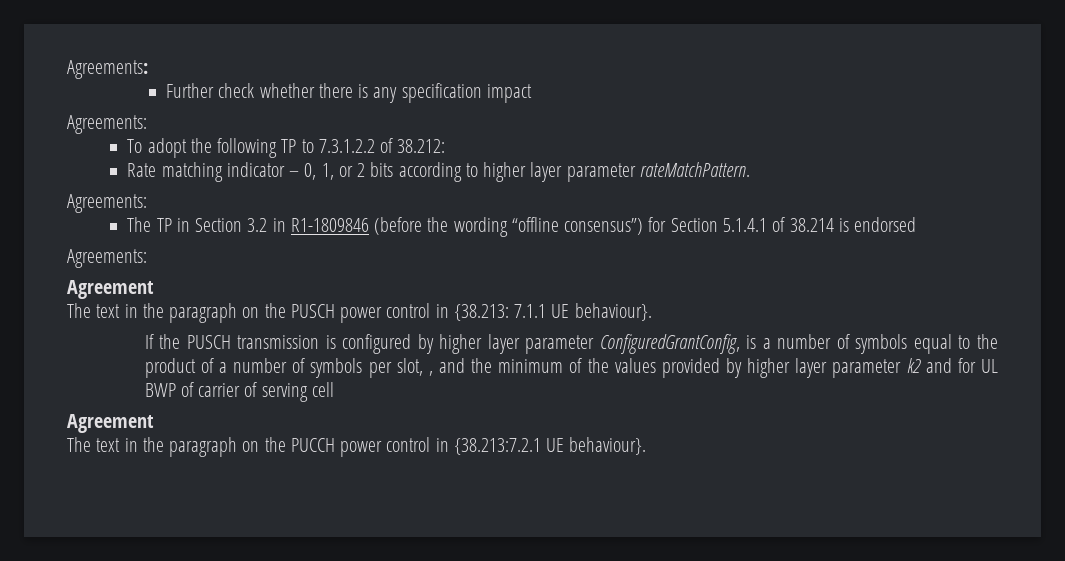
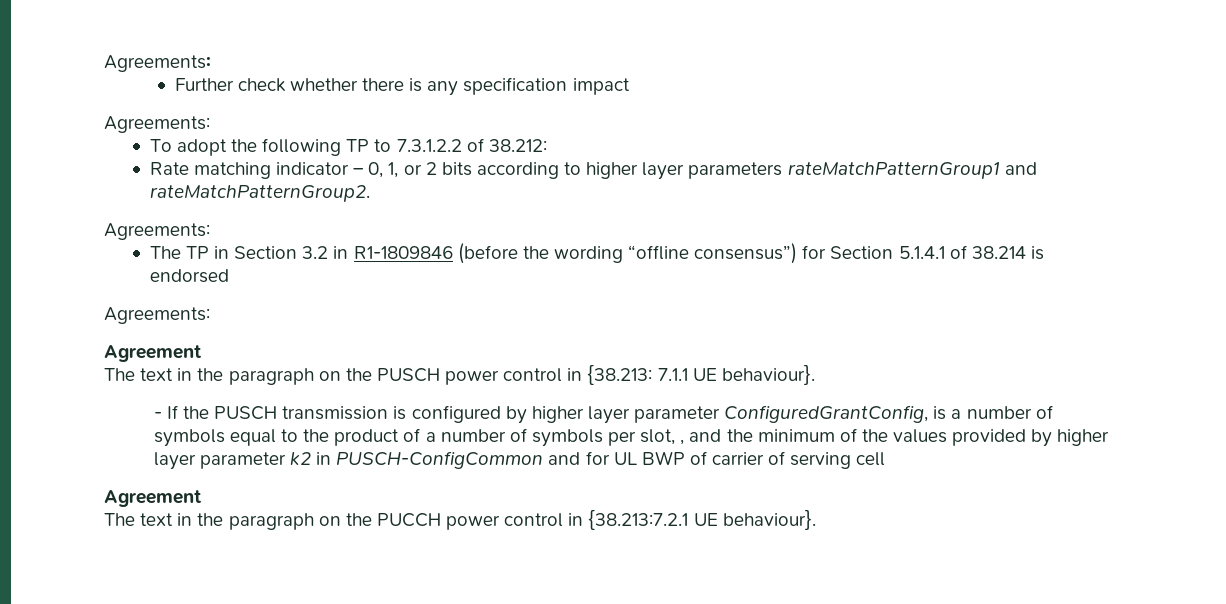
[566,162,751,182] parameter rateMatchPattern. -> [688,162,1037,179] [149,185,370,202] parameters rateMatchPatternGroup1 and rateMatchPatternGroup2.
(652, 312) none -> [153,412,162,419] -
(921, 365) none -> [316,451,544,469] in PUSCH-ConfigCommon

